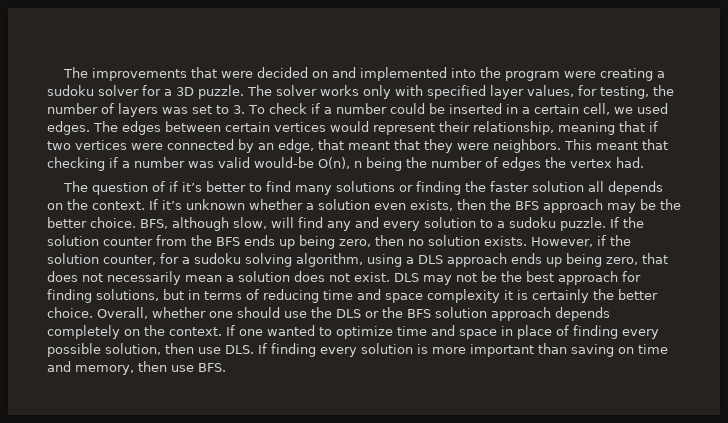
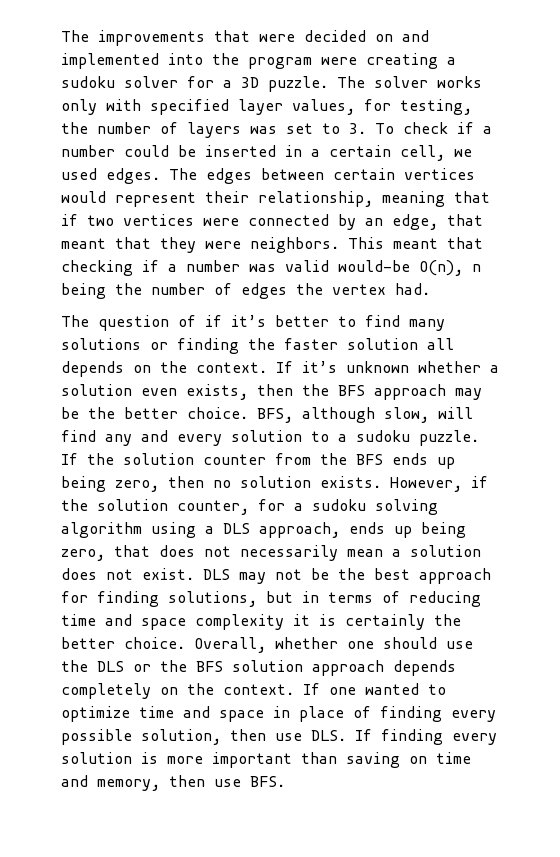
[296,253,363,267] algorithm, -> [61,522,142,538] algorithm
[447,253,507,267] approach -> [259,522,340,538] approach,

